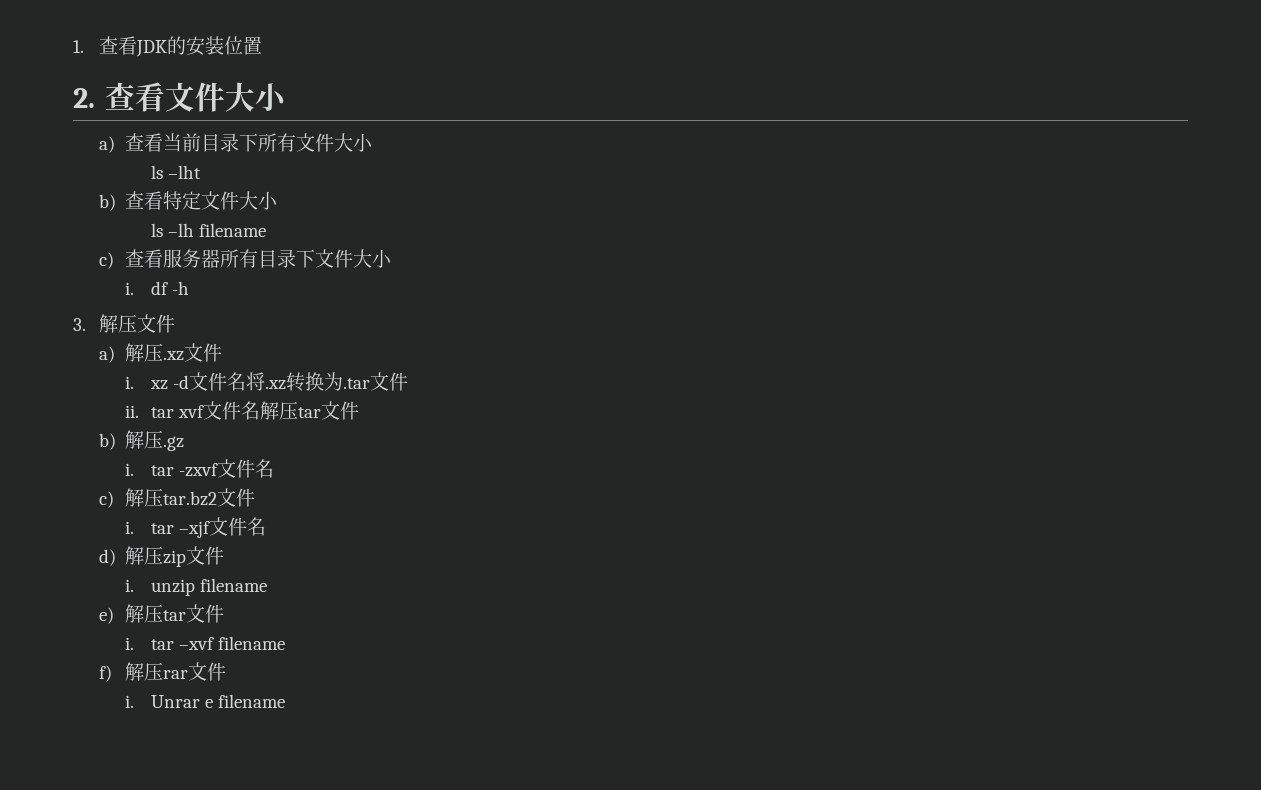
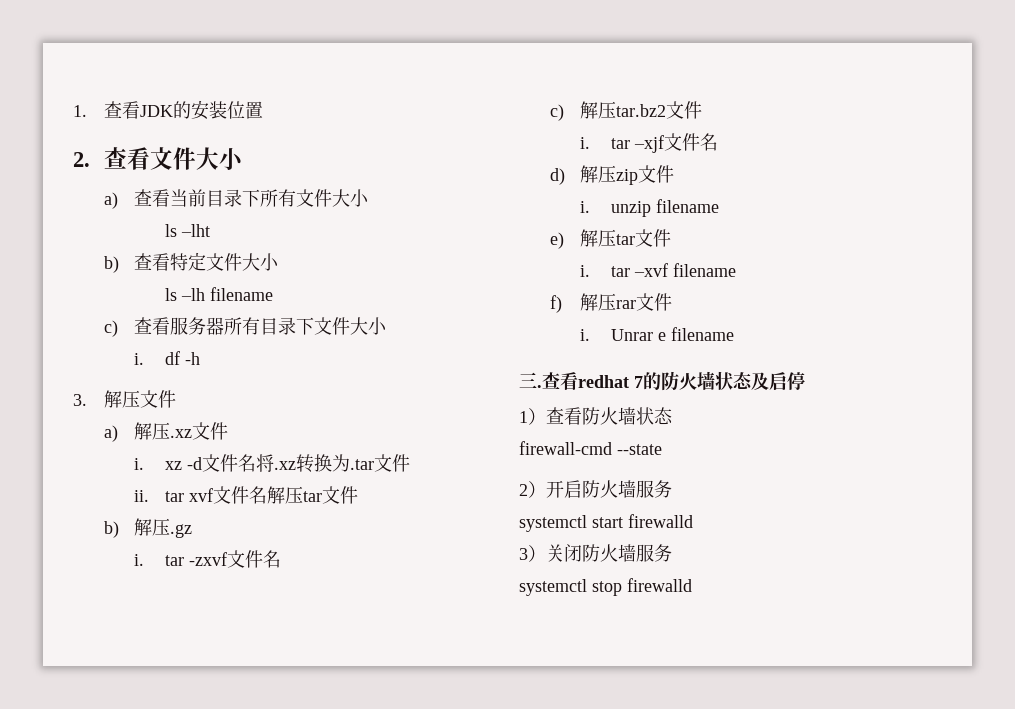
(285, 701) none -> [519,371,805,391] [519,407,673,425] [519,441,662,455] [519,480,672,498] [519,514,693,532] [519,544,672,562] [519,578,692,596] // 三.查看redhat 7的防火墙状态及启停 // 1）查看防火墙状态 // firewall-cmd --state // 2）开启防火墙服务 // systemctl start firewalld // 3）关闭防火墙服务 // systemctl stop firewalld

